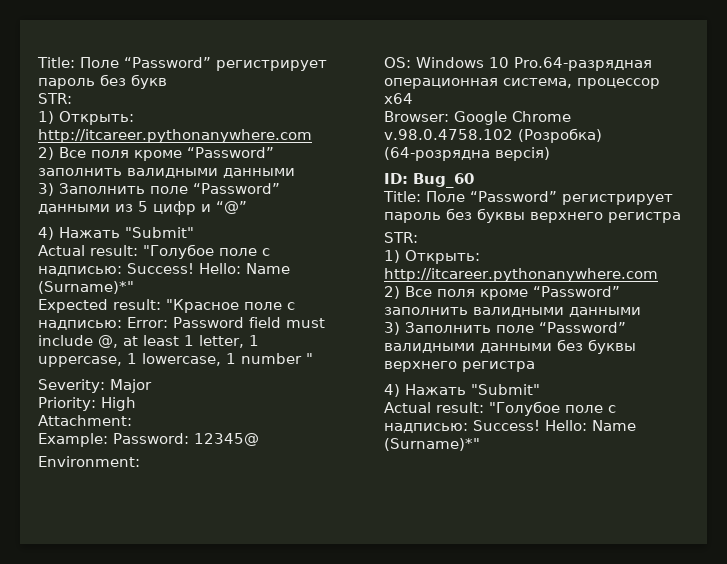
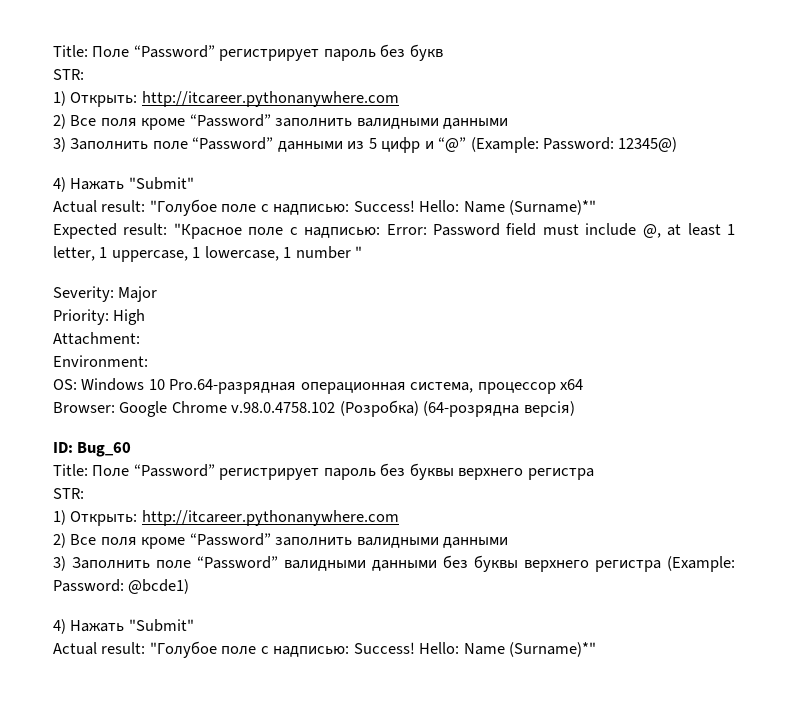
(247, 207) none -> [470,137,678,153] (Example: Password: 12345@)
[38,433,259,447] // Example: Password: 12345@ -> (140, 338) none
(535, 366) none -> [667,556,735,572] [53,579,190,594] (Example: Password: @bcde1)

